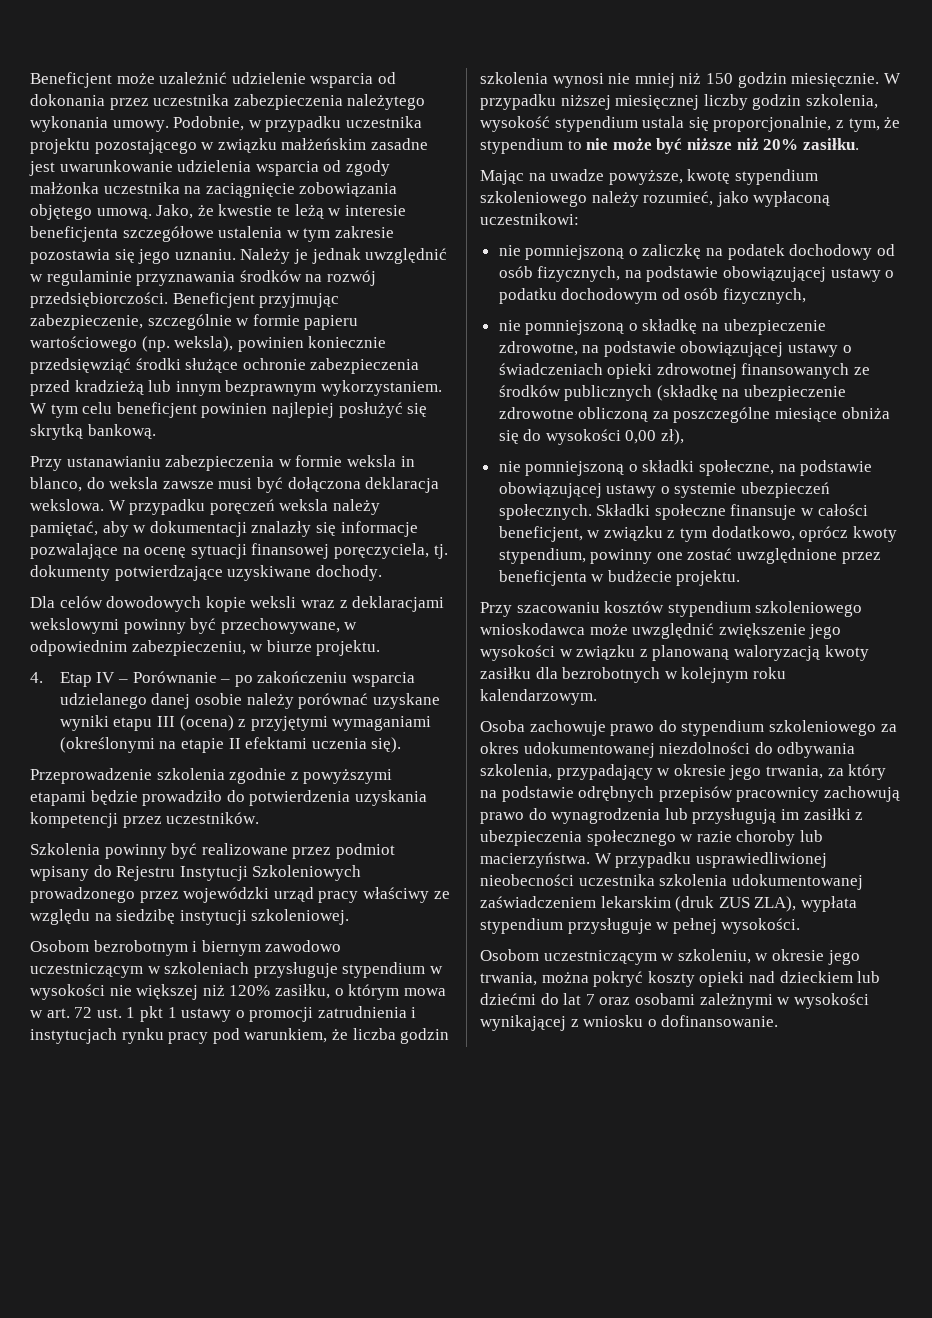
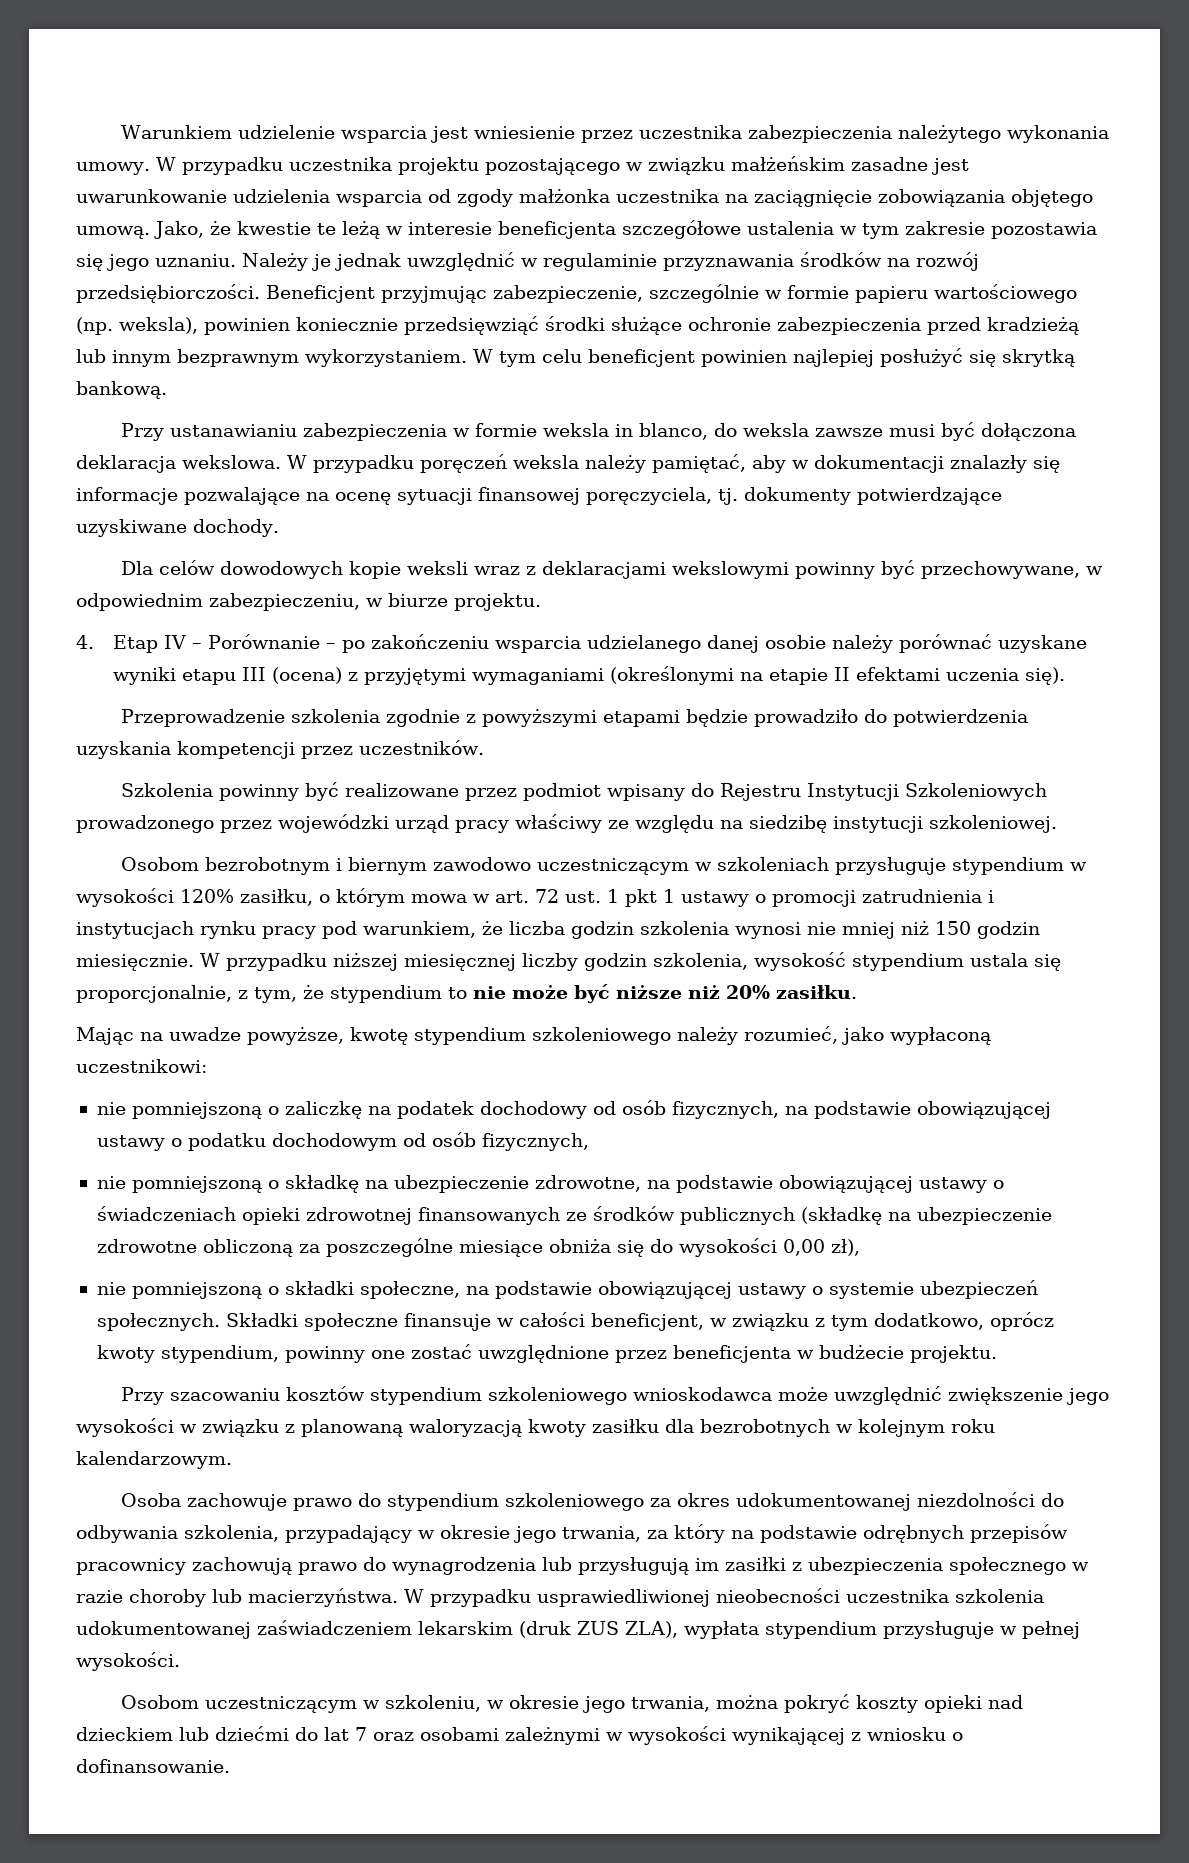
[30,72,396,88] [30,94,105,106] Beneficjent może uzależnić udzielenie wsparcia od dokonania -> [121,125,576,143] Warunkiem udzielenie wsparcia jest wniesienie
[173,116,262,131] Podobnie, w -> [155,157,176,171] W
[109,984,225,1000] nie większej niż -> (174, 897) none

